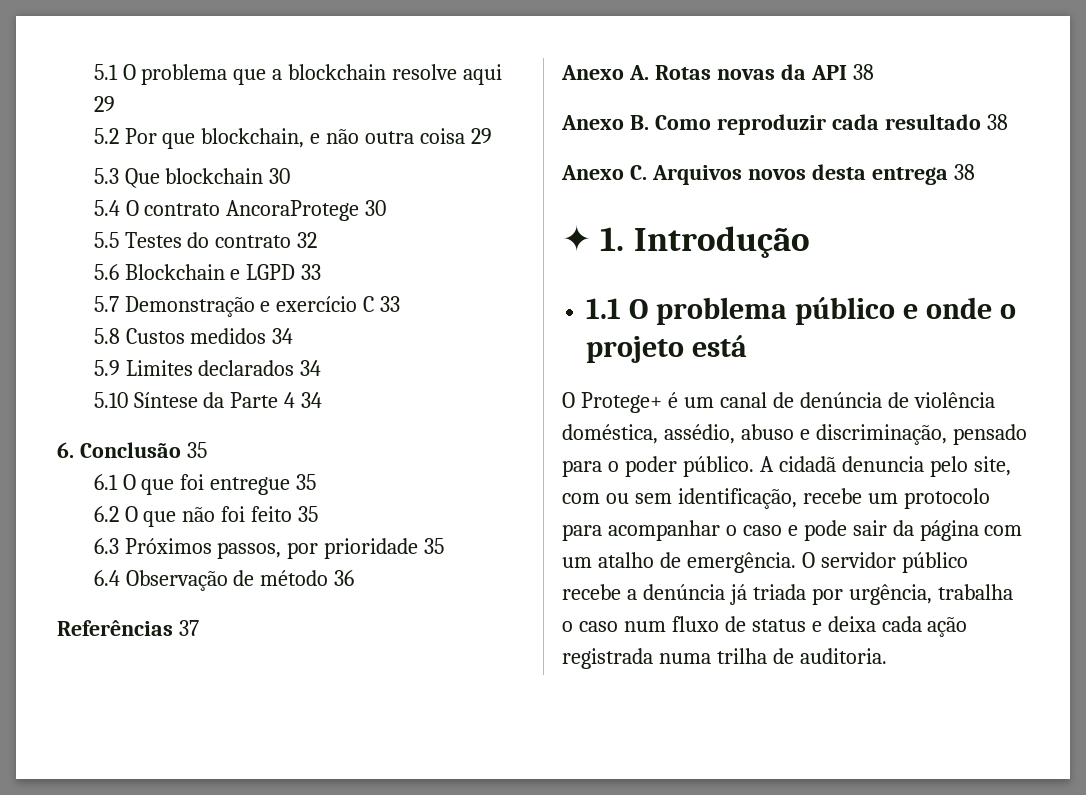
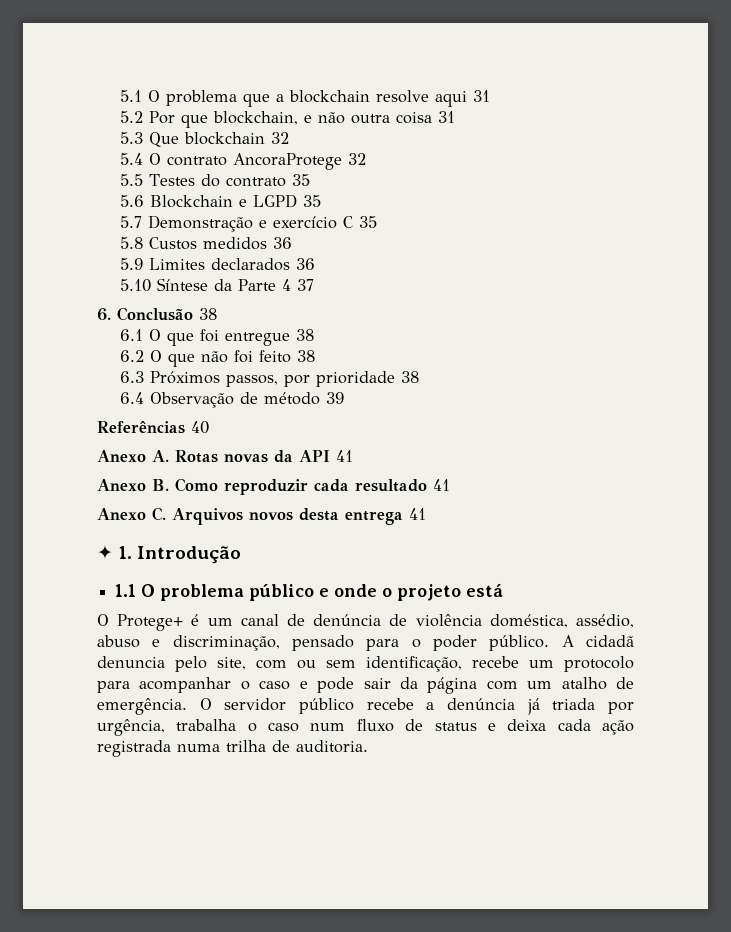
[93,96,115,112] 29 -> [472,90,490,102] 31
[471,128,493,144] 29 -> [437,111,455,123] 31
[269,168,291,184] 30 -> [270,132,289,144] 32
[365,200,387,216] 30 -> [347,153,366,165] 32
[297,232,318,248] 32 -> [291,174,310,186] 35
[301,264,322,280] 33 -> [302,195,321,207] 35
[380,296,401,312] 33 -> [358,216,377,228] 35
[272,328,294,344] 34 -> [272,237,292,249] 36
[300,360,322,376] 34 -> [295,258,315,270] 36
[301,392,323,408] 34 -> [296,279,314,291] 37
[186,442,207,458] 35 -> [199,308,217,320] 38
[296,474,317,490] 35 -> [295,329,314,341] 38
[298,506,319,522] 35 -> [296,350,315,362] 38
[424,538,445,554] 35 -> [400,371,419,383] 38
[334,570,355,586] 36 -> [325,392,344,404] 39
[178,620,199,636] 37 -> [191,421,209,434] 40
[852,64,874,80] 38 -> [336,450,353,462] 41
[986,114,1008,130] 38 -> [433,479,450,491] 41
[953,164,975,180] 38 -> [409,508,426,520] 41

